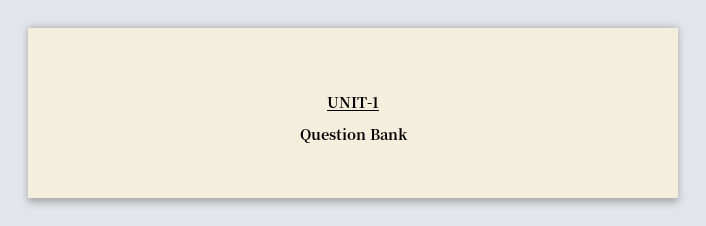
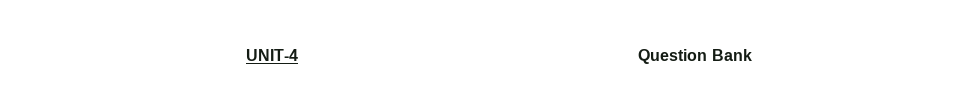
[327,97,379,108] UNIT-1 -> [246,49,298,61] UNIT-4

